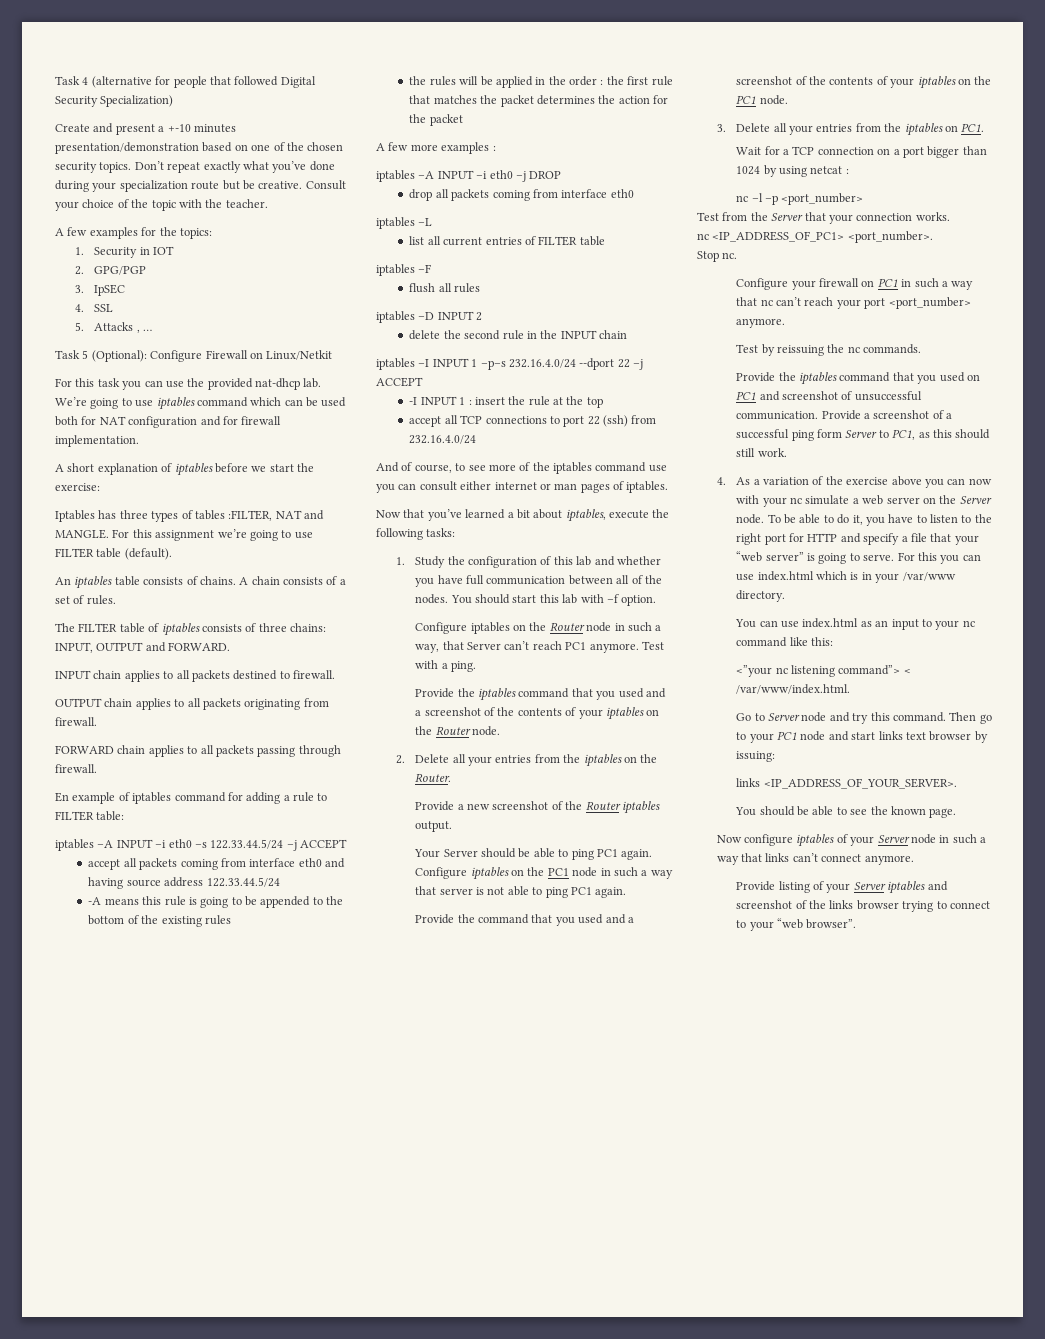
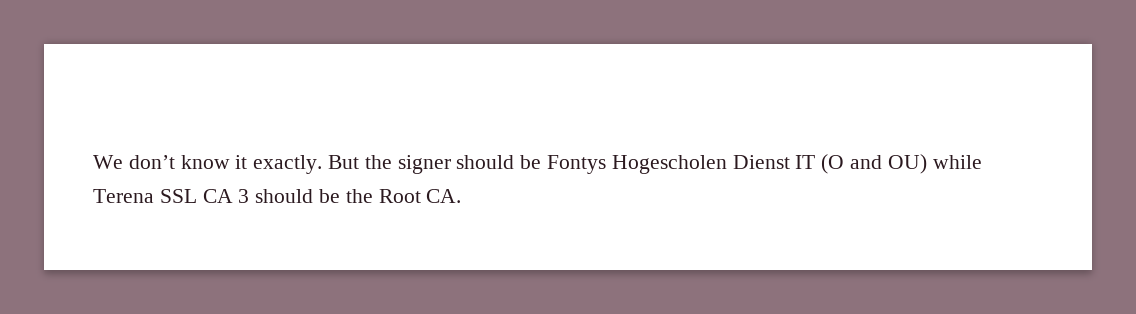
[55,76,316,88] [55,95,174,107] [55,123,236,135] [55,142,344,154] [55,161,335,173] [55,180,346,192] [55,199,268,211] [55,227,212,239] [74,246,175,258] [74,266,147,275] [74,284,126,296] [74,304,114,312] [74,322,153,333] [55,350,333,362] [55,378,322,390] [55,397,347,410] [55,416,282,428] [55,435,139,447] [55,463,314,476] [55,483,100,491] [55,510,324,522] [55,529,313,541] [55,548,172,560] [55,576,346,589] [55,595,116,605] [55,623,326,636] [55,642,231,653] [55,670,335,682] [55,698,329,710] [55,717,97,726] [55,745,341,757] [55,764,97,773] [55,792,328,804] [55,811,125,821] [55,839,347,851] [88,858,346,870] [88,877,280,889] [88,896,344,908] [88,915,231,927] [409,76,673,88] [409,95,669,107] [409,114,463,126] [376,142,496,154] [376,170,562,182] [409,189,634,201] [376,217,433,229] [409,236,605,246] [376,264,432,276] [409,283,481,293] [376,311,483,323] [409,330,628,340] [376,358,643,370] [376,377,423,387] [409,396,603,408] [409,415,657,427] [409,435,477,444] [376,462,667,474] [376,481,669,493] [376,509,670,522] [376,528,456,540] [395,556,661,568] [415,575,662,587] [415,594,657,606] [415,622,662,634] [415,641,664,653] [415,660,477,672] [415,688,666,701] [415,707,660,720] [415,726,501,736] [395,754,658,767] [415,773,452,782] [415,801,660,814] [415,821,453,832] [414,848,653,860] [415,867,673,880] [415,886,627,898] [415,914,634,926] [736,76,992,89] [736,95,788,105] [716,123,985,136] [736,146,987,158] [736,165,849,177] [736,193,864,205] [697,212,950,224] [697,231,933,243] [697,251,738,262] [736,278,974,290] [736,297,971,309] [736,318,786,328] [736,344,922,356] [736,372,980,385] [736,391,922,401] [736,410,953,420] [736,429,991,441] [736,448,787,457] [716,476,992,488] [736,495,992,507] [736,514,992,526] [736,533,979,545] [736,551,981,564] [736,571,956,583] [736,590,786,602] [735,618,975,630] [736,637,834,647] [736,665,911,677] [736,684,851,694] [736,712,992,724] [736,731,988,743] [736,751,776,762] [736,778,957,789] [735,806,957,818] [716,834,987,847] [716,853,914,865] [736,881,948,894] [736,900,990,912] [736,918,857,931] Task 4 (alternative for people that followed Digital Security Specialization) // Create and present a +-10 minutes presentation/demonstration based on one of the chosen security topics. Don’t repeat exactly what you’ve done during your specialization route but be creative. Consult your choice of the topic with the teacher. // A few examples for the topics: // 1. Security in IOT // 2. GPG/PGP // 3. IpSEC // 4. SSL // 5. Attacks , … // Task 5 (Optional): Configure Firewall on Linux/Netkit // For this task you can use the provided nat-dhcp lab. We’re going to use iptables command which can be used both for NAT configuration and for firewall implementation. // A short explanation of iptables before we start the exercise: // Iptables has three types of tables :FILTER, NAT and MANGLE. For this assignment we’re going to use FILTER table (default). // An iptables table consists of chains. A chain consists of a set of rules. // The FILTER table of iptables consists of three chains: INPUT, OUTPUT and FORWARD. // INPUT chain applies to all packets destined to firewall. // OUTPUT chain applies to all packets originating from firewall. // FORWARD chain applies to all packets passing through firewall. // En example of iptables command for adding a rule to FILTER table: // iptables –A INPUT –i eth0 –s 122.33.44.5/24 –j ACCEPT // accept all packets coming from interface eth0 and having source address 122.33.44.5/24 // -A means this rule is going to be appended to the bottom of the existing rules // the rules will be applied in the order : the first rule that matches the packet determines the action for the packet // A few more examples : // iptables –A INPUT –i eth0 –j DROP // drop all packets coming from interface eth0 // iptables –L // list all current entries of FILTER table // iptables –F // flush all rules // iptables –D INPUT 2 // delete the second rule in the INPUT chain // iptables –I INPUT 1 –p–s 232.16.4.0/24 --dport 22 –j ACCEPT // -I INPUT 1 : insert the rule at the top // accept all TCP connections to port 22 (ssh) from 232.16.4.0/24 // And of course, to see more of the iptables command use you can consult either internet or man pages of iptables. // Now that you’ve learned a bit about iptables, execute the following tasks: // 1. Study the configuration of this lab and whether you have full communication between all of the nodes. You should start this lab with –f option. // Configure iptables on the Router node in such a way, that Server can’t reach PC1 anymore. Test with a ping. // Provide the iptables command that you used and a screenshot of the contents of your iptables on the Router node. // 2. Delete all your entries from the iptables on the Router. // Provide a new screenshot of the Router iptables output. // Your Server should be able to ping PC1 again. Configure iptables on the PC1 node in such a way that server is not able to ping PC1 again. // Provide the command that you used and a screenshot of the contents of your iptables on the PC1 node. // 3. Delete all your entries from the iptables on PC1. // Wait for a TCP connection on a port bigger than 1024 by using netcat : // nc –l –p <port_number> // Test from the Server that your connection works. // nc <IP_ADDRESS_OF_PC1> <port_number>. // Stop nc. // Configure your firewall on PC1 in such a way that nc can’t reach your port <port_number> anymore. // Test by reissuing the nc commands. // Provide the iptables command that you used on PC1 and screenshot of unsuccessful communication. Provide a screenshot of a successful ping form Server to PC1, as this should still work. // 4. As a variation of the exercise above you can now with your nc simulate a web server on the Server node. To be able to do it, you have to listen to the right port for HTTP and specify a file that your “web server” is going to serve. For this you can use index.html which is in your /var/www directory. // You can use index.html as an input to your nc command like this: // <”your nc listening command”> < /var/www/index.html. // Go to Server node and try this command. Then go to your PC1 node and start links text browser by issuing: // links <IP_ADDRESS_OF_YOUR_SERVER>. // You should be able to see the known page. // Now configure iptables of your Server node in such a way that links can’t connect anymore. // Provide listing of your Server iptables and screenshot of the links browser trying to connect to your “web browser”. -> [93,154,982,174] [93,189,462,203] We don’t know it exactly. But the signer should be Fontys Hogescholen Dienst IT (O and OU) while Terena SSL CA 3 should be the Root CA.

